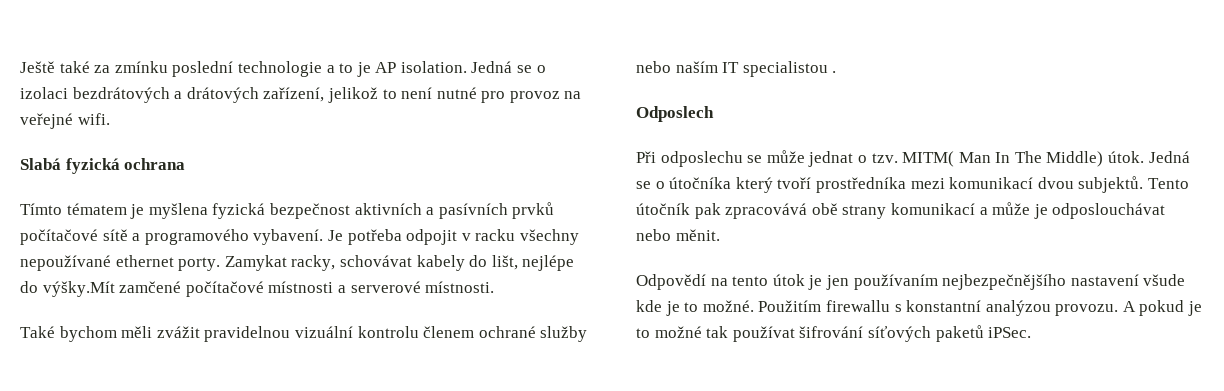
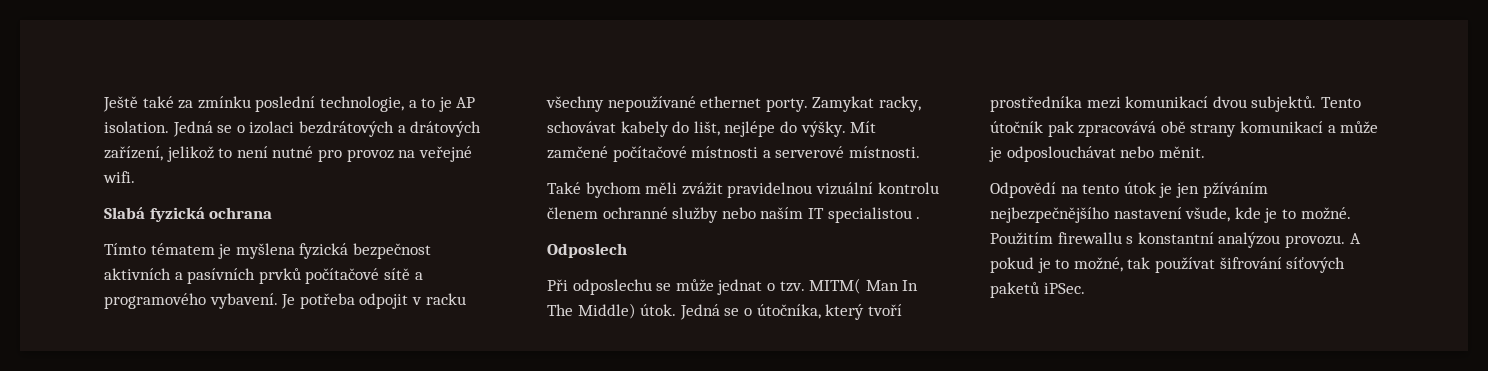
[237,61,322,77] technologie -> [319,96,404,112] technologie,
[42,281,115,297] výšky.Mít -> [800,121,877,137] výšky. Mít
[478,326,536,338] ochrané -> [602,207,668,219] ochranné
[669,177,732,189] útočníka -> [756,304,821,319] útočníka,
[853,274,938,290] používaním -> [1202,182,1268,198] pžíváním
[1143,274,1186,286] všude -> [1185,207,1231,222] všude,
[654,326,702,338] možné -> [1073,257,1123,272] možné,

